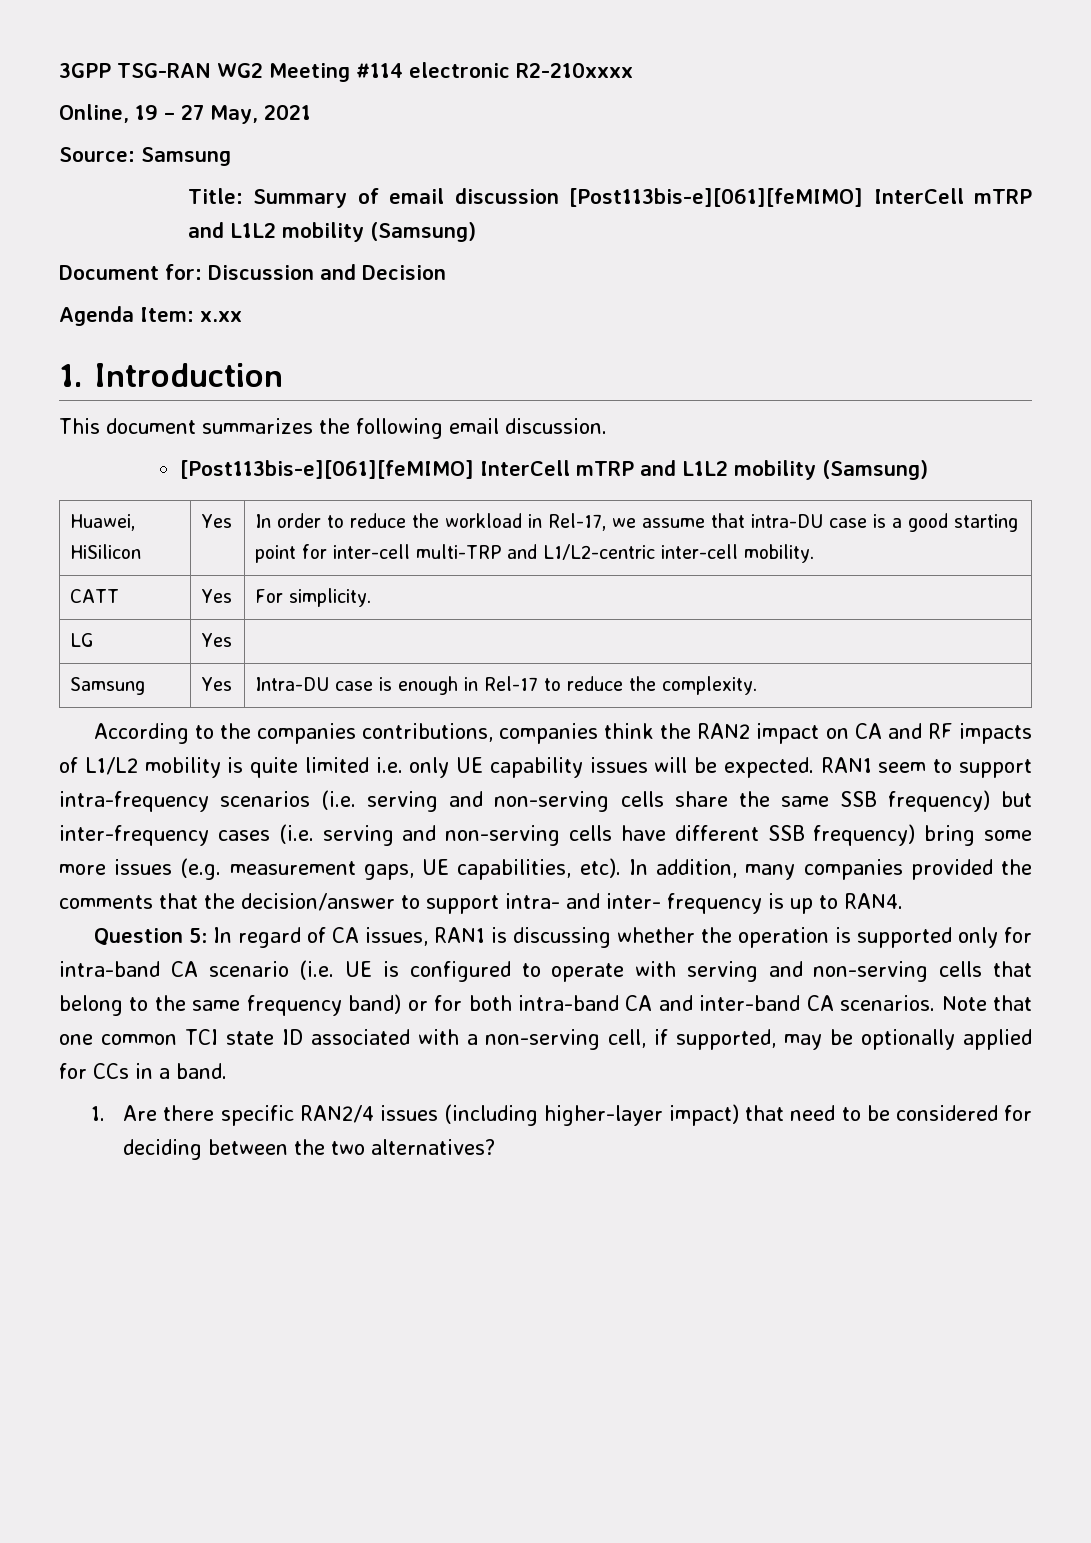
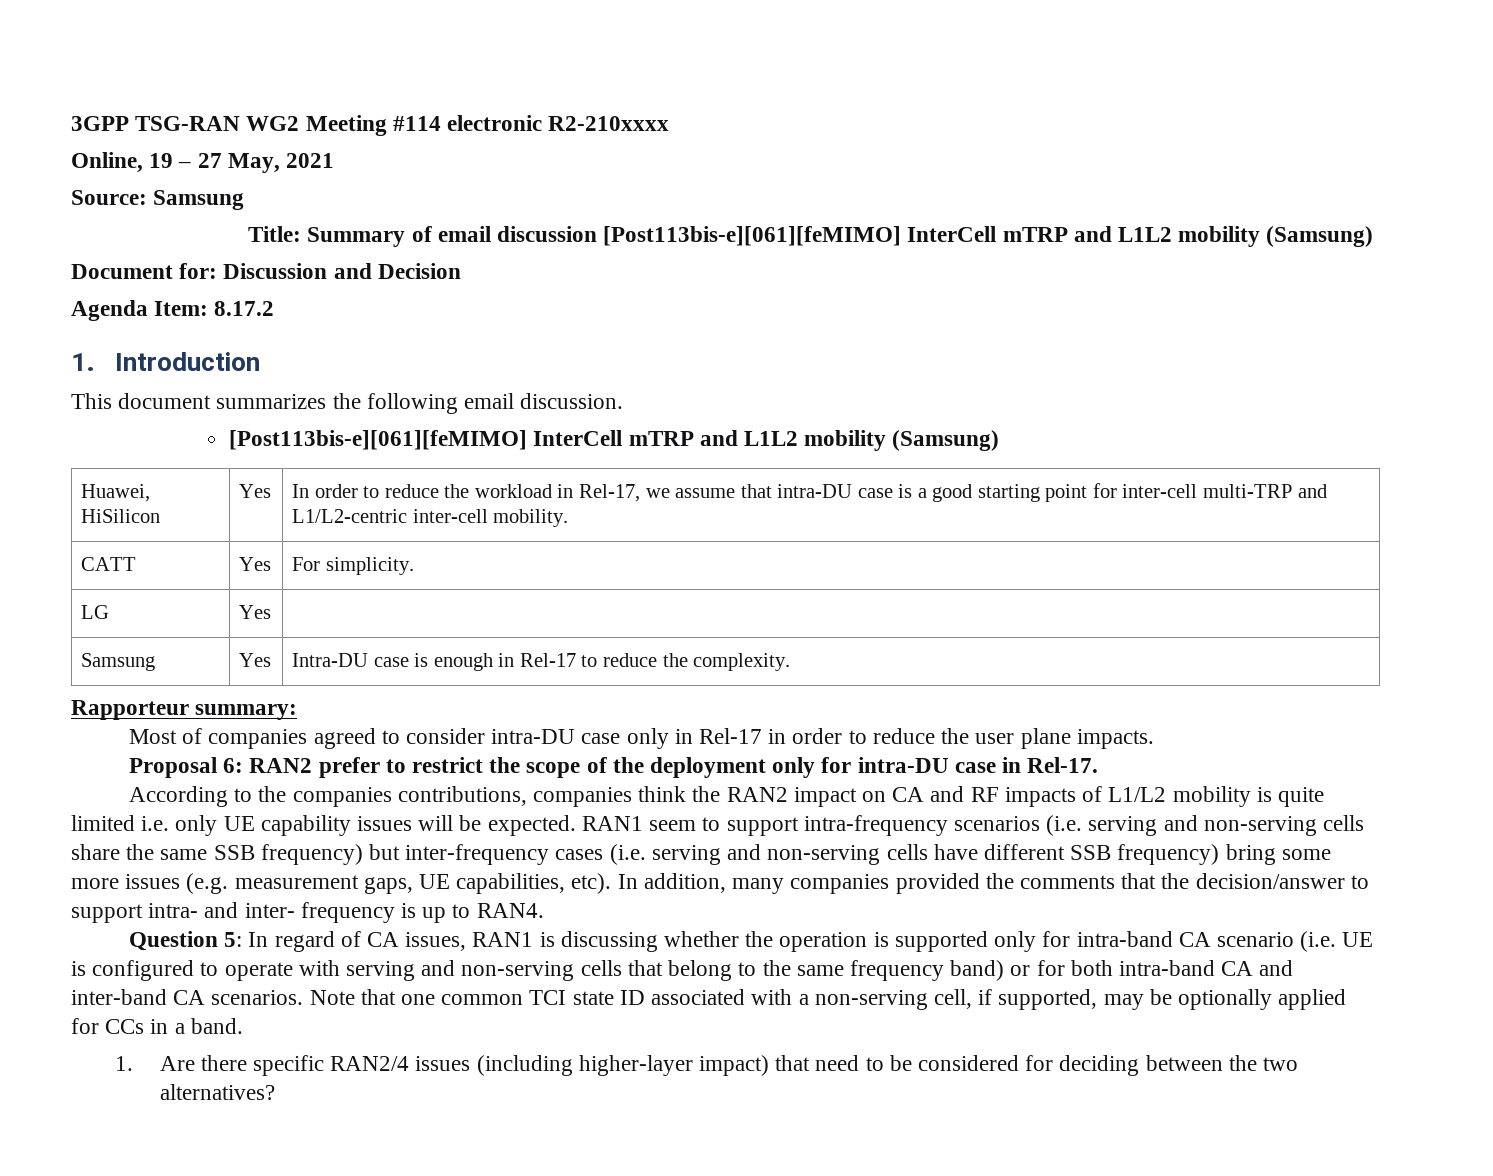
[200,311,242,322] x.xx -> [214,301,275,316] 8.17.2
(758, 685) none -> [71,700,298,720] [128,728,1154,749] [128,757,1099,778] // Rapporteur summary: // Most of companies agreed to consider intra-DU case only in Rel-17 in order to reduce the user plane impacts. // Proposal 6: RAN2 prefer to restrict the scope of the deployment only for intra-DU case in Rel-17.

